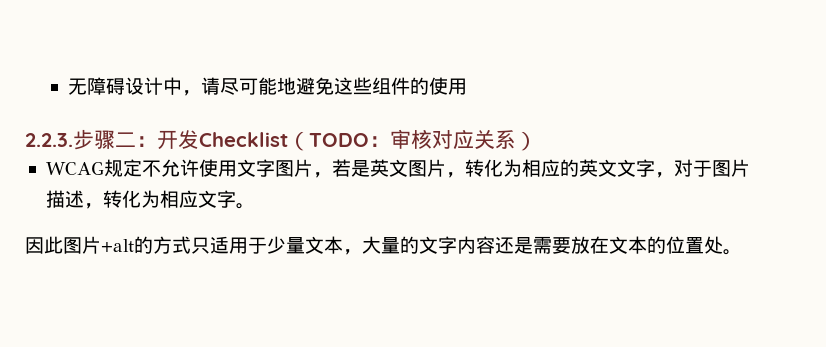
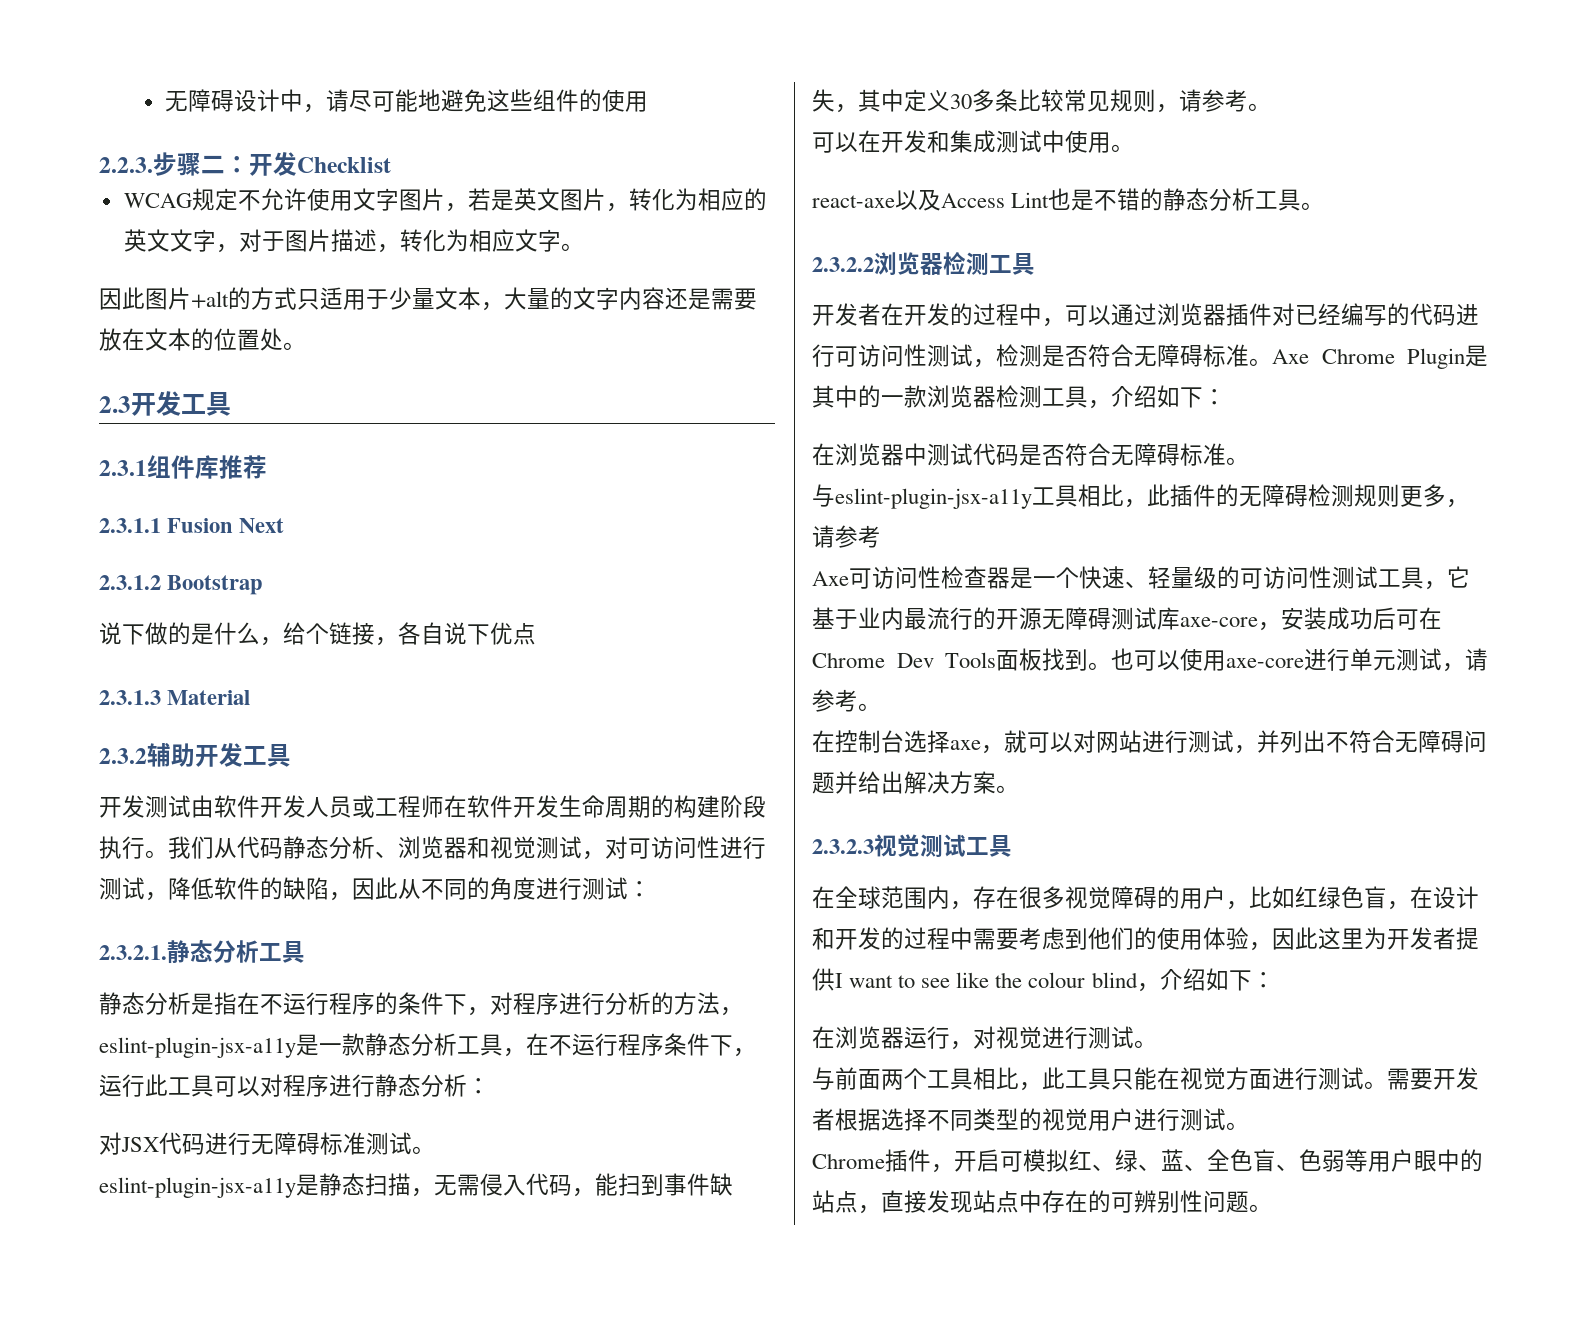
[288,129,537,151] （TODO：审核对应关系） -> (391, 165) none
(742, 252) none -> [99,391,231,416] [99,455,267,479] [99,518,285,533] [99,575,264,595] [99,622,536,646] [99,690,251,705] [99,742,291,767] [99,795,766,818] [99,836,766,860] [99,877,651,901] [99,940,305,964] [99,992,743,1016] [99,1033,756,1058] [99,1074,490,1097] [99,1132,435,1155] [99,1173,733,1198] [812,89,1271,113] [812,130,1134,153] [812,188,1325,211] [812,251,1035,276] [812,303,1479,327] [812,344,1488,369] [812,385,1226,409] [812,443,1249,466] [812,484,1469,509] [812,525,881,548] [812,566,1470,590] [812,607,1442,631] [812,648,1488,672] [812,689,881,712] [812,730,1487,754] [812,771,1019,794] [812,834,1012,857] [812,886,1479,910] [812,927,1479,951] [812,968,1275,992] [812,1026,1157,1050] [812,1067,1479,1091] [812,1108,1249,1131] [812,1149,1483,1173] [812,1190,1272,1214] // 2.3开发工具 // 2.3.1组件库推荐 // 2.3.1.1 Fusion Next // 2.3.1.2 Bootstrap // 说下做的是什么，给个链接，各自说下优点 // 2.3.1.3 Material // 2.3.2辅助开发工具 // 开发测试由软件开发人员或工程师在软件开发生命周期的构建阶段执行。我们从代码静态分析、浏览器和视觉测试，对可访问性进行测试，降低软件的缺陷，因此从不同的角度进行测试： // 2.3.2.1.静态分析工具 // 静态分析是指在不运行程序的条件下，对程序进行分析的方法，eslint-plugin-jsx-a11y是一款静态分析工具，在不运行程序条件下，运行此工具可以对程序进行静态分析： // 对JSX代码进行无障碍标准测试。 // eslint-plugin-jsx-a11y是静态扫描，无需侵入代码，能扫到事件缺失，其中定义30多条比较常见规则，请参考。 // 可以在开发和集成测试中使用。 // react-axe以及Access Lint也是不错的静态分析工具。 // 2.3.2.2浏览器检测工具 // 开发者在开发的过程中，可以通过浏览器插件对已经编写的代码进行可访问性测试，检测是否符合无障碍标准。Axe Chrome Plugin是其中的一款浏览器检测工具，介绍如下： // 在浏览器中测试代码是否符合无障碍标准。 // 与eslint-plugin-jsx-a11y工具相比，此插件的无障碍检测规则更多，请参考 // Axe可访问性检查器是一个快速、轻量级的可访问性测试工具，它基于业内最流行的开源无障碍测试库axe-core，安装成功后可在Chrome Dev Tools面板找到。也可以使用axe-core进行单元测试，请参考。 // 在控制台选择axe，就可以对网站进行测试，并列出不符合无障碍问题并给出解决方案。 // 2.3.2.3视觉测试工具 // 在全球范围内，存在很多视觉障碍的用户，比如红绿色盲，在设计和开发的过程中需要考虑到他们的使用体验，因此这里为开发者提供I want to see like the colour blind，介绍如下： // 在浏览器运行，对视觉进行测试。 // 与前面两个工具相比，此工具只能在视觉方面进行测试。需要开发者根据选择不同类型的视觉用户进行测试。 // Chrome插件，开启可模拟红、绿、蓝、全色盲、色弱等用户眼中的站点，直接发现站点中存在的可辨别性问题。

